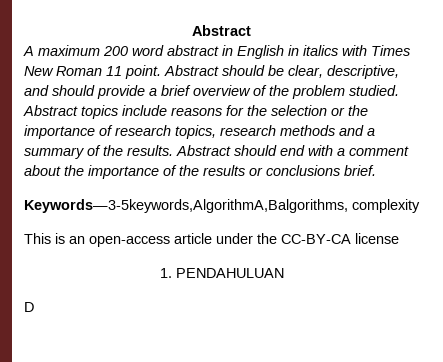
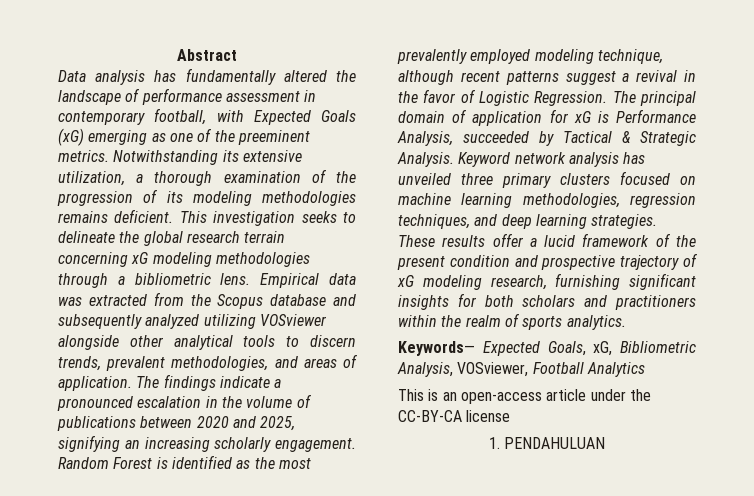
[23,45,410,59] [24,65,399,79] [24,85,399,99] [23,105,368,119] [24,125,375,139] [24,145,409,159] [24,165,376,179] [24,199,420,213] A maximum 200 word abstract in English in italics with Times New Roman 11 point. Abstract should be clear, descriptive, and should provide a brief overview of the problem studied. Abstract topics include reasons for the selection or the importance of research topics, research methods and a summary of the results. Abstract should end with a comment about the importance of the results or conclusions brief. // Keywords—3-5keywords,AlgorithmA,Balgorithms, complexity -> [58,68,356,85] [58,88,317,105] [58,108,356,125] [58,128,310,146] [58,150,302,165] [58,169,356,186] [57,189,356,206] [58,209,356,226] [58,231,286,246] [58,252,310,267] [58,273,356,288] [58,292,356,309] [58,314,327,329] [58,335,356,350] [58,354,358,371] [58,374,282,391] [57,394,312,411] [57,416,296,431] [58,435,356,452] [58,455,311,469] [397,49,663,64] [398,70,696,85] [398,89,696,106] [398,109,697,126] [397,131,696,146] [397,152,646,167] [398,171,696,188] [398,193,696,208] [398,214,658,229] [398,233,696,247] [397,253,698,270] [397,273,696,290] [398,293,696,310] [398,313,626,330] [398,341,696,356] [397,362,645,377] Data analysis has fundamentally altered the landscape of performance assessment in contemporary football, with Expected Goals (xG) emerging as one of the preeminent metrics. Notwithstanding its extensive utilization, a thorough examination of the progression of its modeling methodologies remains deficient. This investigation seeks to delineate the global research terrain concerning xG modeling methodologies through a bibliometric lens. Empirical data was extracted from the Scopus database and subsequently analyzed utilizing VOSviewer alongside other analytical tools to discern trends, prevalent methodologies, and areas of application. The findings indicate a pronounced escalation in the volume of publications between 2020 and 2025, signifying an increasing scholarly engagement. Random Forest is identified as the most prevalently employed modeling technique, although recent patterns suggest a revival in the favor of Logistic Regression. The principal domain of application for xG is Performance Analysis, succeeded by Tactical & Strategic Analysis. Keyword network analysis has unveiled three primary clusters focused on machine learning methodologies, regression techniques, and deep learning strategies. These results offer a lucid framework of the present condition and prospective trajectory of xG modeling research, furnishing significant insights for both scholars and practitioners within the realm of sports analytics. // Keywords— Expected Goals, xG, Bibliometric Analysis, VOSviewer, Football Analytics
[24,302,34,312] // D -> (606, 443) none

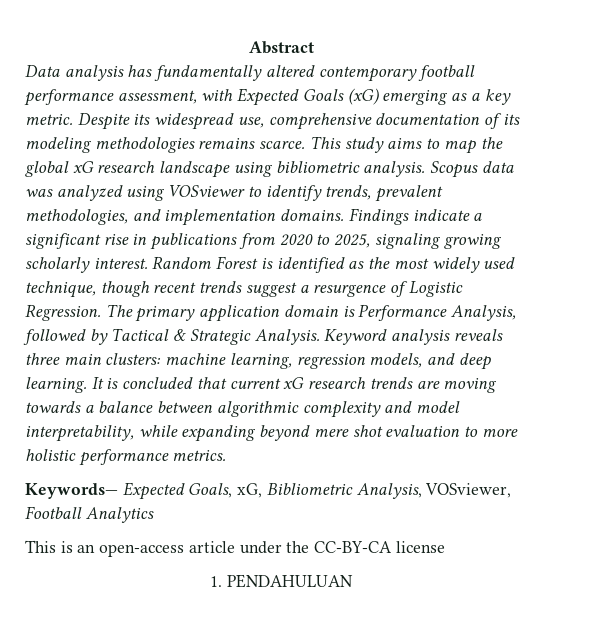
[335,70,356,82] [58,88,317,105] [58,108,207,125] the landscape of performance assessment in contemporary football, -> [318,65,476,82] [24,89,197,106] contemporary football performance assessment,
[169,128,310,145] [58,150,302,165] [58,169,356,186] [57,191,133,206] one of the preeminent metrics. Notwithstanding its extensive utilization, a thorough examination of the progression -> [470,89,511,105] [25,113,481,130] a key metric. Despite its widespread use, comprehensive documentation
[114,209,356,226] [58,231,286,246] [58,252,310,267] [58,273,356,288] [58,292,356,309] [58,314,327,329] [58,335,356,350] [58,354,358,371] [58,374,282,391] [57,394,312,411] [57,416,296,431] [58,435,356,452] deficient. This investigation seeks to delineate the global research terrain concerning xG modeling methodologies through a bibliometric lens. Empirical data was extracted from the Scopus database and subsequently analyzed utilizing VOSviewer alongside other analytical tools to discern trends, prevalent methodologies, and areas of application. The findings indicate a pronounced escalation in the volume of publications between 2020 and 2025, signifying an increasing scholarly engagement. -> [259,136,503,154] [25,161,514,178] [25,185,444,202] [25,208,483,226] [25,233,502,250] [25,257,148,273] scarce. This study aims to map the global xG research landscape using bibliometric analysis. Scopus data was analyzed using VOSviewer to identify trends, prevalent methodologies, and implementation domains. Findings indicate a significant rise in publications from 2020 to 2025, signaling growing scholarly interest.
[397,49,663,64] [398,70,696,85] [398,89,696,106] [398,109,591,126] prevalently employed modeling technique, although recent patterns suggest a revival in the favor of Logistic Regression. The principal domain of application for xG -> [431,257,516,273] [25,281,463,298] [25,304,339,322] widely used technique, though recent trends suggest a resurgence of Logistic Regression. The primary application domain
[463,131,529,143] succeeded -> [23,329,86,345] followed
[514,152,646,167] [398,171,696,188] [398,193,696,208] [398,214,658,229] [398,233,696,247] [397,253,698,270] [397,273,696,290] [398,293,696,310] [398,313,626,330] network analysis has unveiled three primary clusters focused on machine learning methodologies, regression techniques, and deep learning strategies. These results offer a lucid framework of the present condition and prospective trajectory of xG modeling research, furnishing significant insights for both scholars and practitioners within the realm of sports analytics. -> [391,329,503,345] [25,353,491,370] [25,377,498,393] [25,401,461,418] [25,425,518,442] [25,449,227,466] analysis reveals three main clusters: machine learning, regression models, and deep learning. It is concluded that current xG research trends are moving towards a balance between algorithmic complexity and model interpretability, while expanding beyond mere shot evaluation to more holistic performance metrics.

